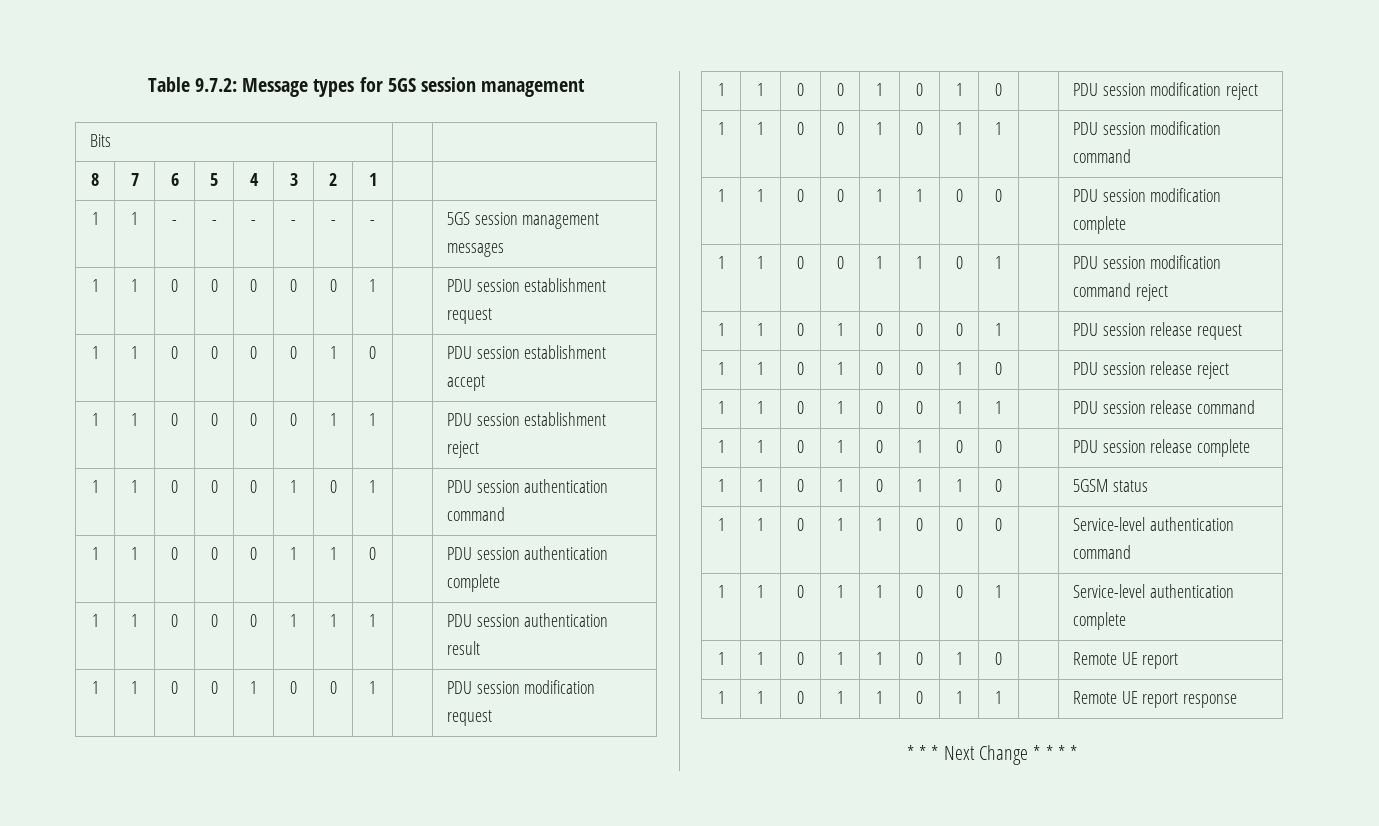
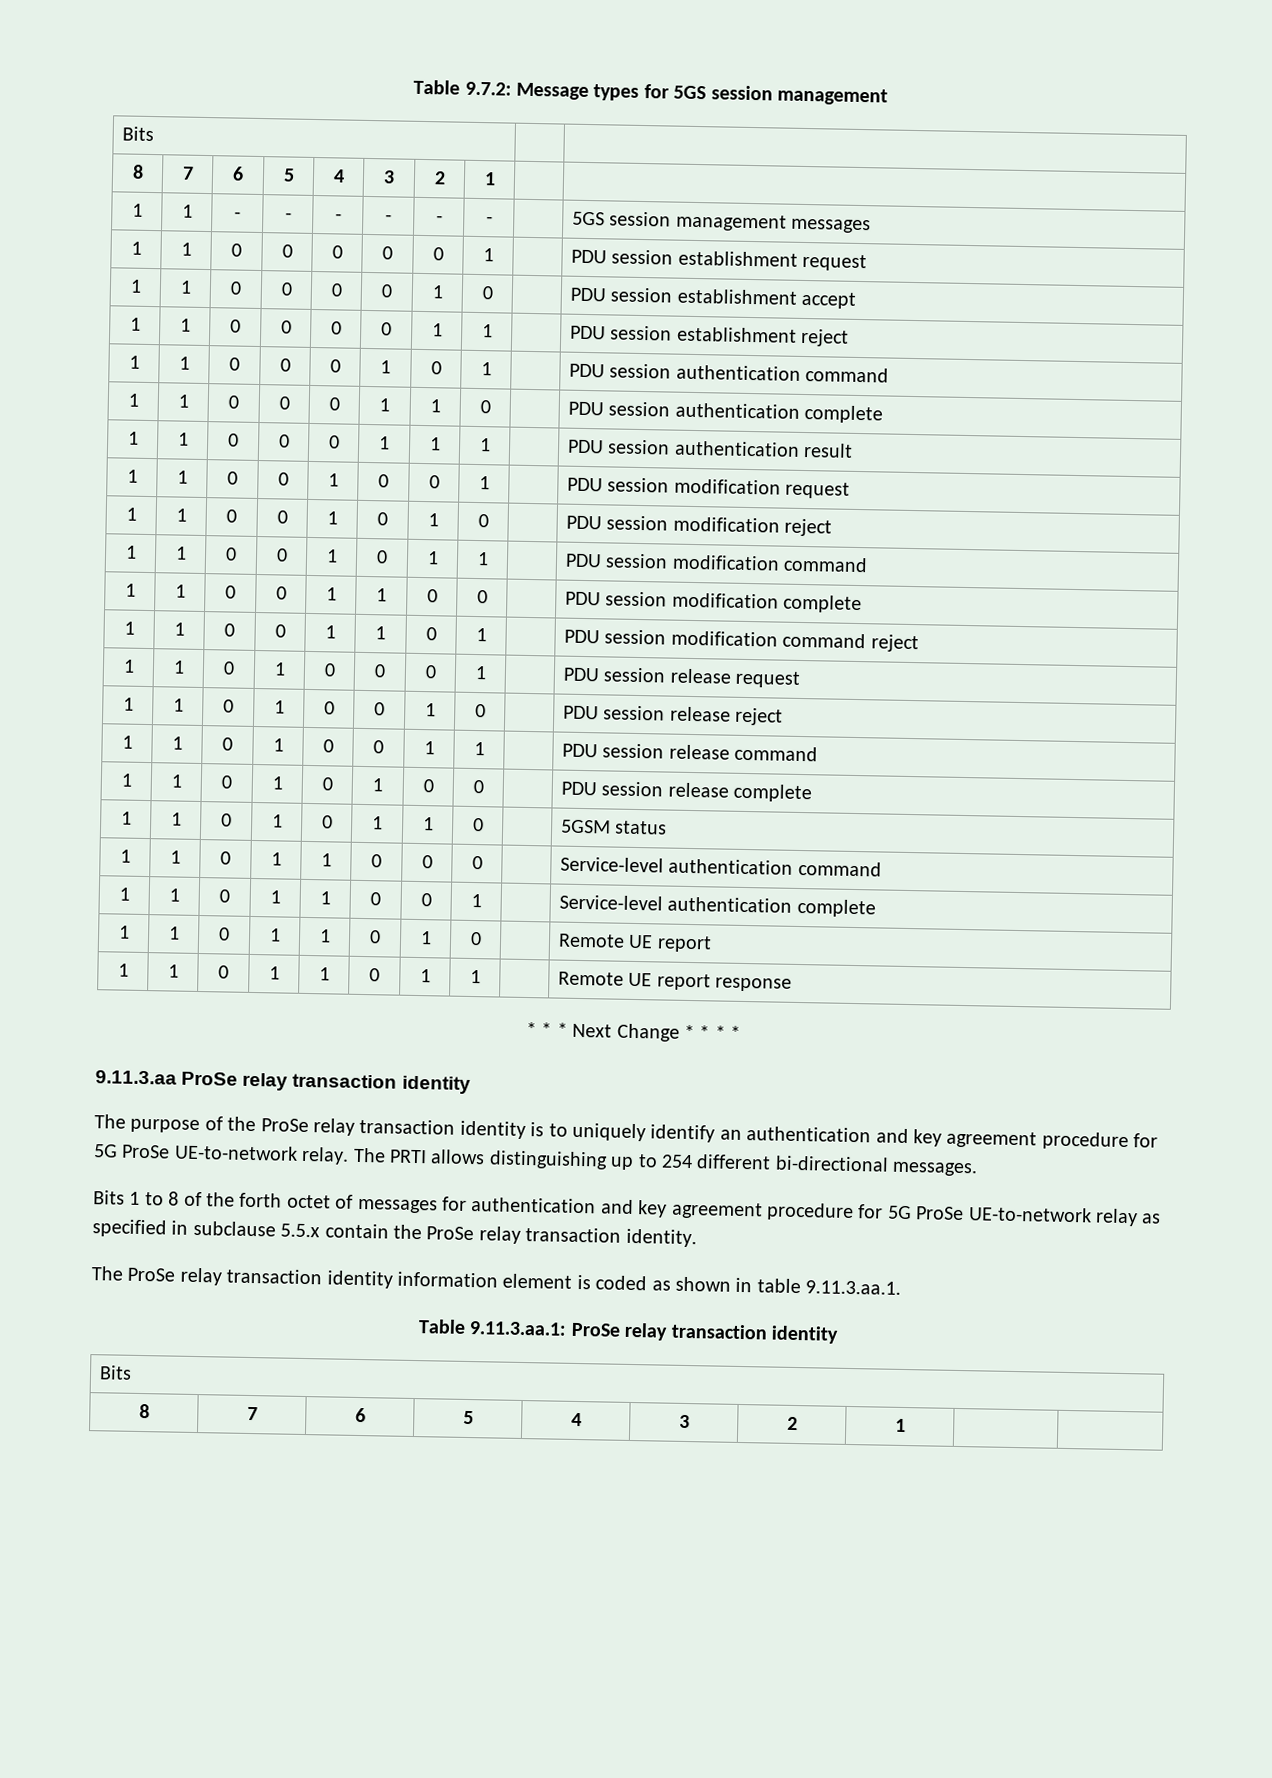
(1078, 752) none -> [95,1070,471,1094] [94,1114,1159,1151] [93,1144,979,1177] [93,1190,1162,1227] [92,1219,697,1248] [91,1266,902,1295] [418,1319,839,1344] [98,1365,132,1380] [138,1403,150,1419] [246,1406,258,1421] [354,1407,366,1423] [462,1410,474,1425] [570,1412,582,1427] [678,1414,690,1429] [786,1416,798,1431] [894,1418,906,1433] // 9.11.3.aa ProSe relay transaction identity // The purpose of the ProSe relay transaction identity is to uniquely identify an authentication and key agreement procedure for 5G ProSe UE-to-network relay. The PRTI allows distinguishing up to 254 different bi-directional messages. // Bits 1 to 8 of the forth octet of messages for authentication and key agreement procedure for 5G ProSe UE-to-network relay as specified in subclause 5.5.x contain the ProSe relay transaction identity. // The ProSe relay transaction identity information element is coded as shown in table 9.11.3.aa.1. // Table 9.11.3.aa.1: ProSe relay transaction identity // Bits // 8 | 7 | 6 | 5 | 4 | 3 | 2 | 1 | |

